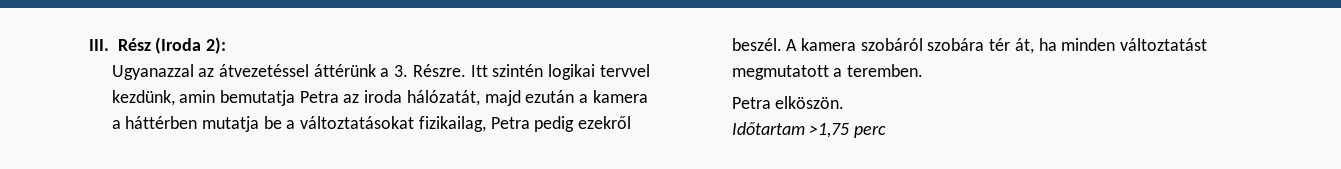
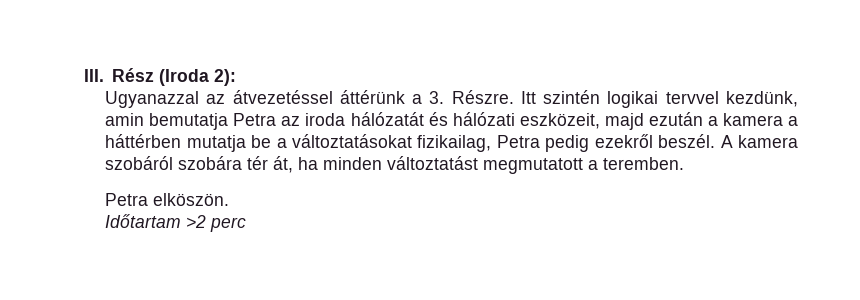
[406,90,480,106] hálózatát, -> [350,112,600,129] hálózatát és hálózati eszközeit,
[809,123,850,138] >1,75 -> [186,215,207,228] >2

